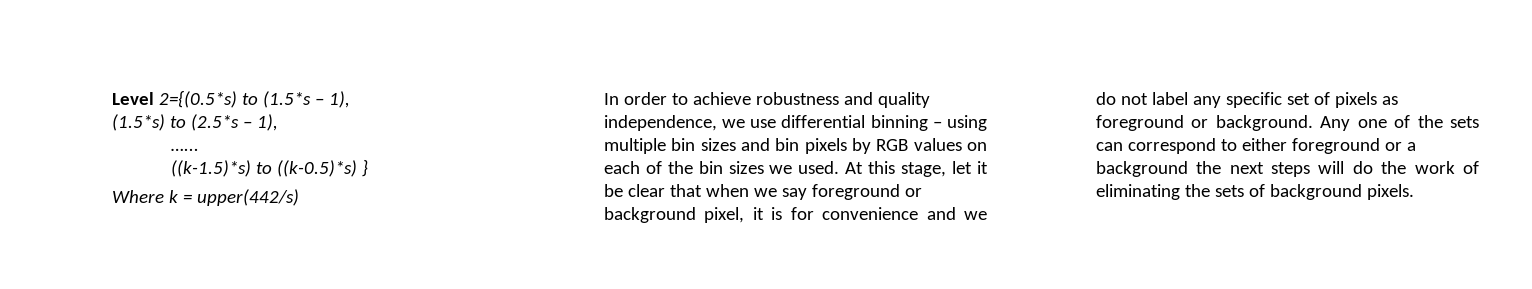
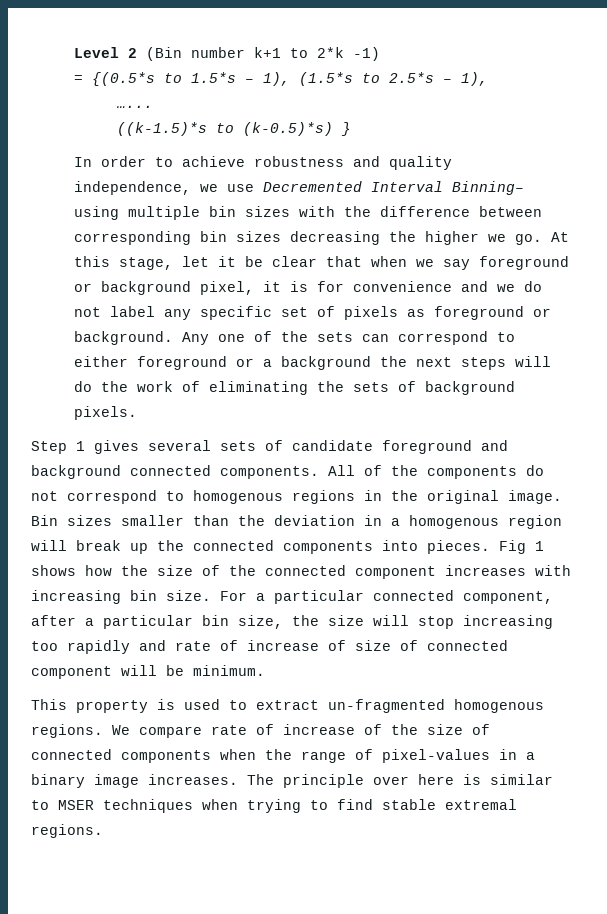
[158,90,350,108] [111,114,239,131] 2={(0.5*s) to (1.5*s – 1), // (1.5*s) to (2.5*s -> [127,47,380,61] [73,72,434,86] 2 (Bin number k+1 to 2*k -1) // = {(0.5*s to 1.5*s – 1), (1.5*s to 2.5*s
[170,159,368,177] [111,189,299,206] ((k-1.5)*s) to ((k-0.5)*s) } // Where k = upper(442/s) -> [116,122,351,136] ((k-1.5)*s to (k-0.5)*s) }
[781,115,942,131] differential binning – -> [262,181,524,195] Decremented Interval Binning–
[740,138,988,154] [603,161,840,174] and bin pixels by RGB values on each of the bin sizes we used. -> [298,206,542,217] [73,231,542,245] with the difference between corresponding bin sizes decreasing the higher we go.
(1414, 192) none -> [31,440,508,454] [31,465,544,479] [31,490,562,504] [31,515,562,529] [31,540,544,554] [31,565,571,579] [31,590,553,604] [31,615,553,629] [31,640,508,654] [31,665,265,679] [31,699,544,713] [31,724,490,738] [31,749,535,763] [31,774,553,788] [31,799,517,813] [31,824,103,838] // Step 1 gives several sets of candidate foreground and background connected components. All of the components do not correspond to homogenous regions in the original image. Bin sizes smaller than the deviation in a homogenous region will break up the connected components into pieces. Fig 1 shows how the size of the connected component increases with increasing bin size. For a particular connected component, after a particular bin size, the size will stop increasing too rapidly and rate of increase of size of connected component will be minimum. // This property is used to extract un-fragmented homogenous regions. We compare rate of increase of the size of connected components when the range of pixel-values in a binary image increases. The principle over here is similar to MSER techniques when trying to find stable extremal regions.

